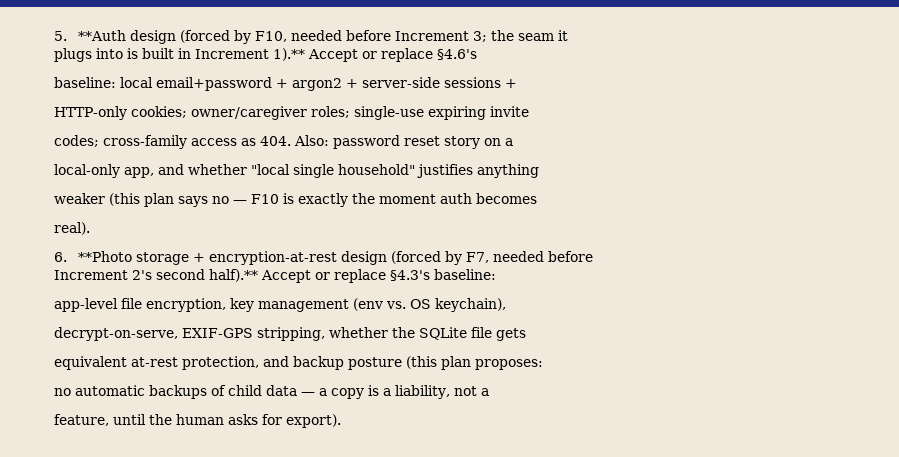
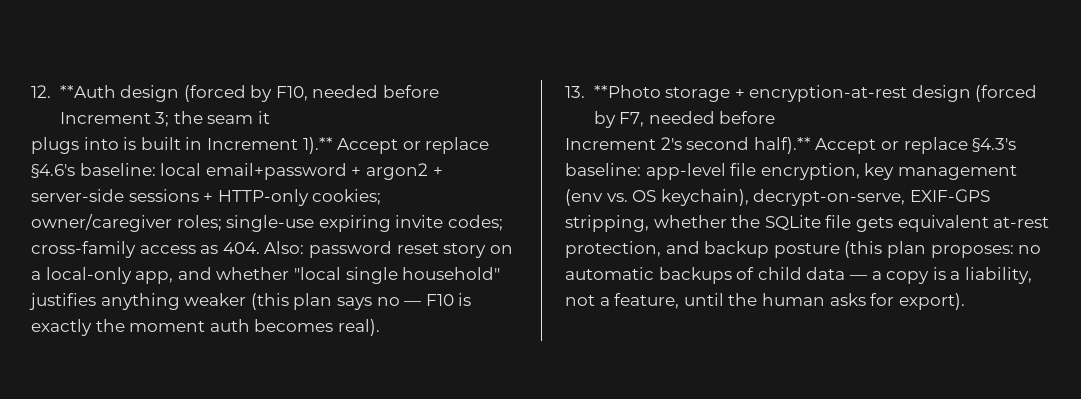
[54,31,67,41] 5. -> [31,85,51,98] 12.
(477, 54) // -> (75, 171) none
(517, 83) // -> (214, 197) none
(529, 111) // -> (444, 221) none
(513, 142) // -> (41, 275) none
(539, 171) // -> (180, 301) none
(537, 198) // -> (334, 325) none
[54,252,67,262] 6. -> [565,86,585,98] 13.
(496, 274) // -> (641, 169) none
(506, 305) // -> (749, 197) none
(526, 334) // -> (893, 224) none
(543, 364) // -> (1014, 251) none
(489, 392) // -> (610, 301) none

